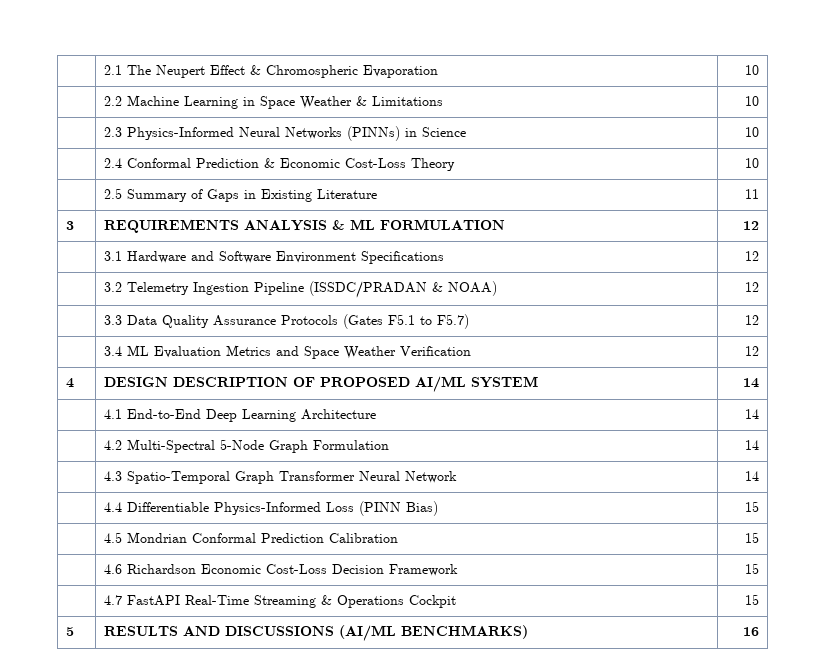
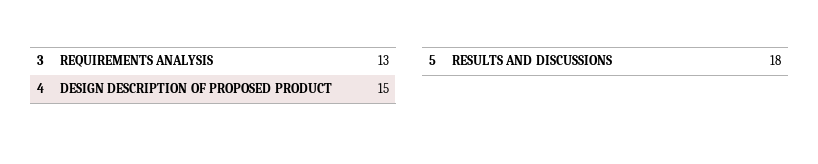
[104,65,439,78] [744,65,759,75] [104,95,444,109] [744,96,759,106] [104,126,467,141] [744,127,759,137] [104,158,456,171] [744,158,759,168] [104,188,378,202] [744,189,759,199] [66,221,75,230] [104,219,506,233] [742,221,759,230] [104,251,445,264] [744,251,759,261] [104,281,498,298] [744,282,759,292] [104,314,470,329] [744,315,759,325] [104,345,472,359] [744,346,759,356] | 2.1 The Neupert Effect & Chromospheric Evaporation | 10 // | 2.2 Machine Learning in Space Weather & Limitations | 10 // | 2.3 Physics-Informed Neural Networks (PINNs) in Science | 10 // | 2.4 Conformal Prediction & Economic Cost-Loss Theory | 10 // | 2.5 Summary of Gaps in Existing Literature | 11 // 3 | REQUIREMENTS ANALYSIS & ML FORMULATION | 12 // | 3.1 Hardware and Software Environment Specifications | 12 // | 3.2 Telemetry Ingestion Pipeline (ISSDC/PRADAN & NOAA) | 12 // | 3.3 Data Quality Assurance Protocols (Gates F5.1 to F5.7) | 12 // | 3.4 ML Evaluation Metrics and Space Weather Verification | 12 -> [36,55,44,65] [59,55,214,67] [378,55,390,65] 3 | REQUIREMENTS ANALYSIS | 13
[415,376,539,392] [742,378,759,388] [104,409,377,422] [744,409,759,419] [104,439,390,453] [744,440,759,450] [104,471,458,484] [744,471,759,481] [104,501,439,516] [744,501,759,512] [104,532,399,543] [744,532,759,543] [104,564,459,576] [744,563,759,574] [104,595,457,608] AI/ML SYSTEM | 14 // | 4.1 End-to-End Deep Learning Architecture | 14 // | 4.2 Multi-Spectral 5-Node Graph Formulation | 14 // | 4.3 Spatio-Temporal Graph Transformer Neural Network | 14 // | 4.4 Differentiable Physics-Informed Loss (PINN Bias) | 15 // | 4.5 Mondrian Conformal Prediction Calibration | 15 // | 4.6 Richardson Economic Cost-Loss Decision Framework | 15 // | 4.7 FastAPI Real-Time Streaming & Operations Cockpit -> [274,83,332,93] PRODUCT
[339,625,529,641] [742,627,759,636] (AI/ML BENCHMARKS) | 16 -> [770,55,782,65] | 18

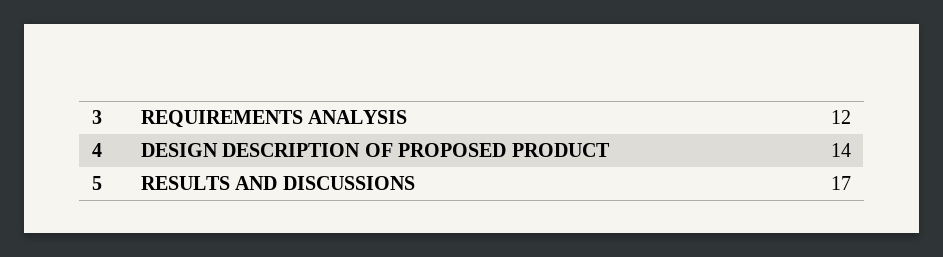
[378,55,390,65] 13 -> [831,110,852,124] 12
[378,83,390,93] 15 -> [831,143,852,157] 14
[770,55,782,65] 18 -> [831,176,852,190] 17

